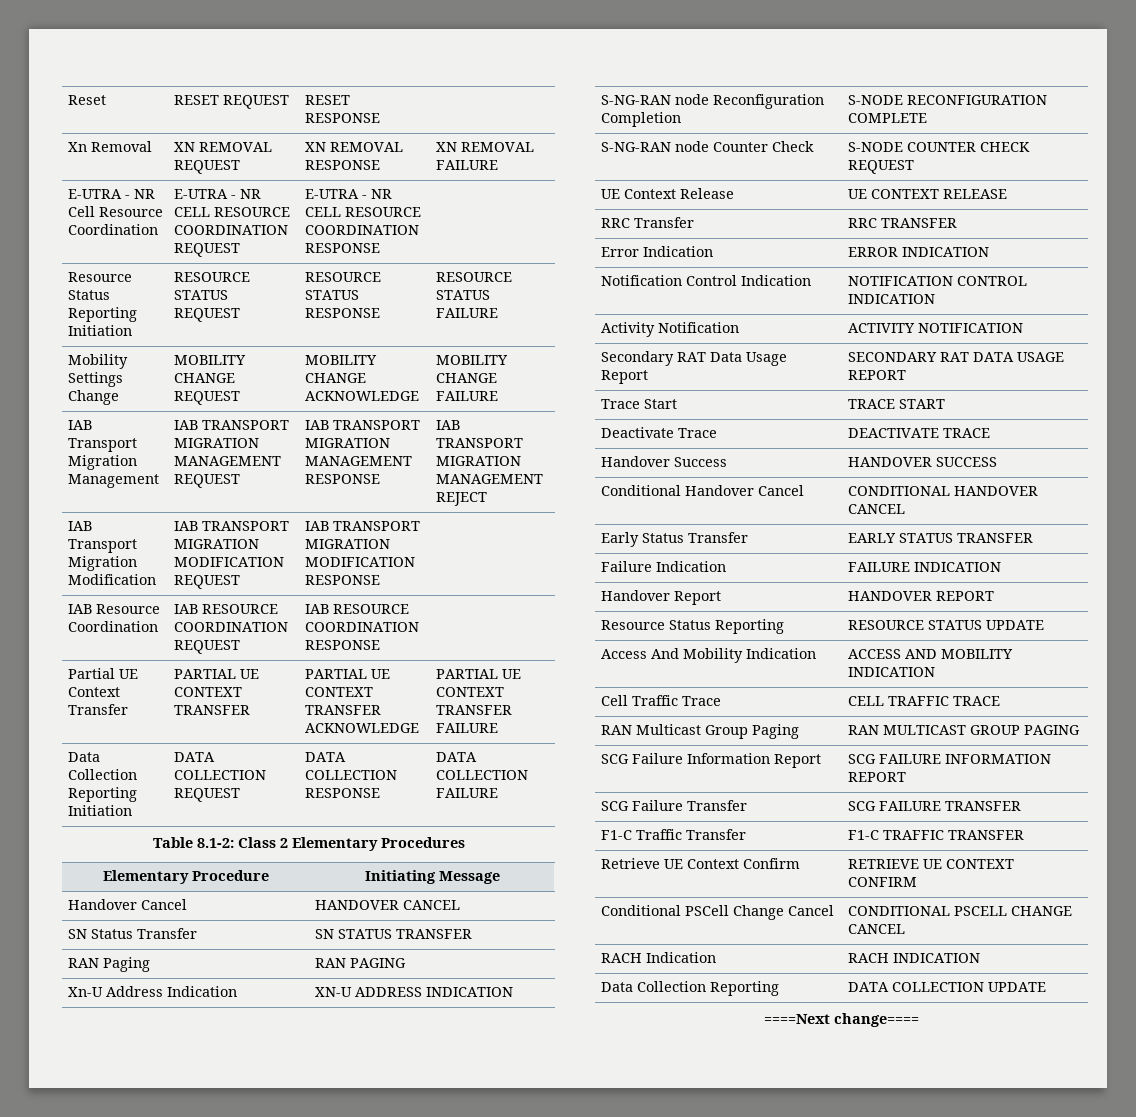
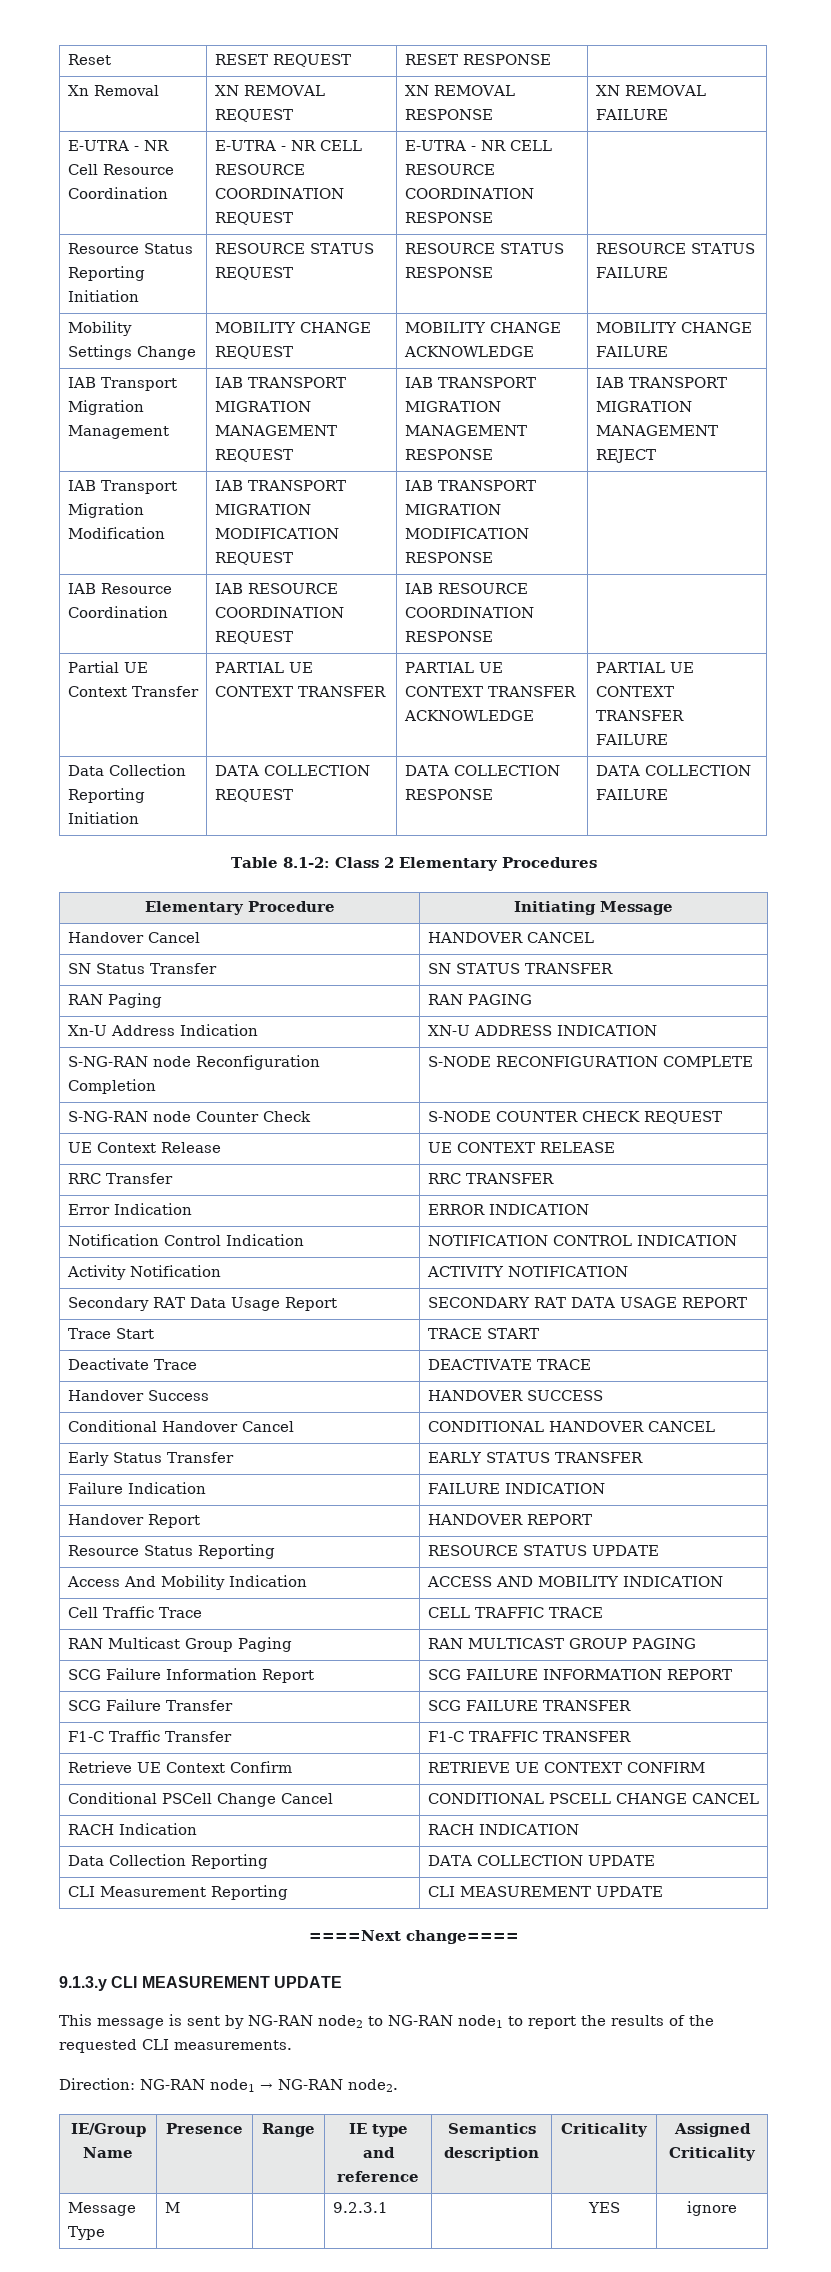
[764,1013,919,1027] // ====Next change==== -> [67,1885,288,1900] [427,1886,663,1897] [308,1930,519,1944] [59,1976,342,1991] [59,2014,714,2029] [59,2039,292,2053] [59,2078,398,2092] [70,2123,146,2137] [83,2147,133,2158] [166,2123,243,2134] [262,2123,315,2137] [348,2123,408,2137] [362,2147,395,2158] [337,2171,419,2182] [447,2123,536,2134] [444,2147,539,2161] [561,2123,648,2137] [673,2123,751,2137] [669,2147,756,2161] [67,2202,136,2216] [67,2226,105,2240] [164,2202,180,2213] [332,2202,388,2213] [587,2202,620,2213] [687,2201,737,2216] // CLI Measurement Reporting | CLI MEASUREMENT UPDATE // ====Next change==== // 9.1.3.y CLI MEASUREMENT UPDATE // This message is sent by NG-RAN node2 to NG-RAN node1 to report the results of the requested CLI measurements. // Direction: NG-RAN node1 → NG-RAN node2. // IE/Group Name | Presence | Range | IE type and reference | Semantics description | Criticality | Assigned Criticality // Message Type | M | | 9.2.3.1 | | YES | ignore

